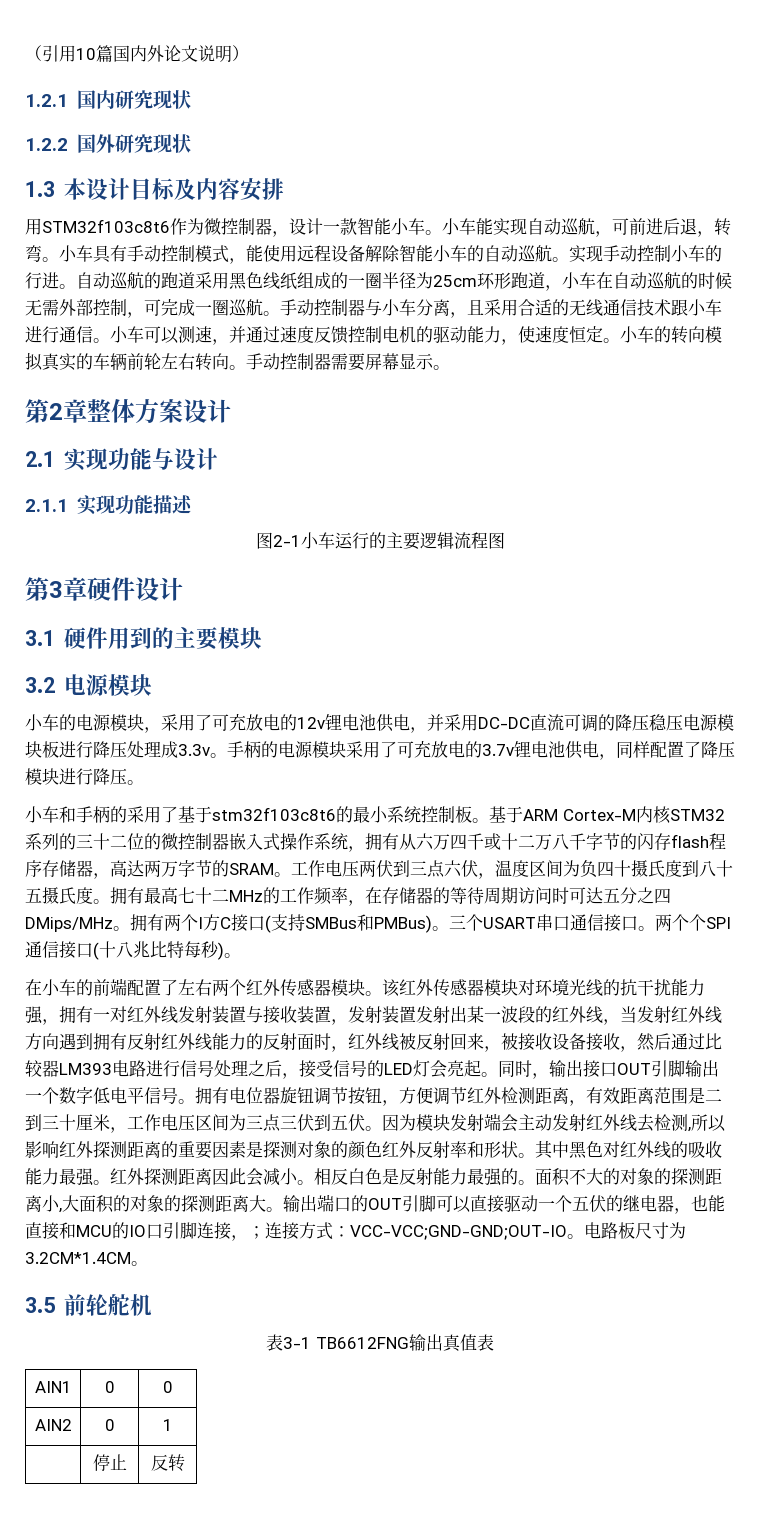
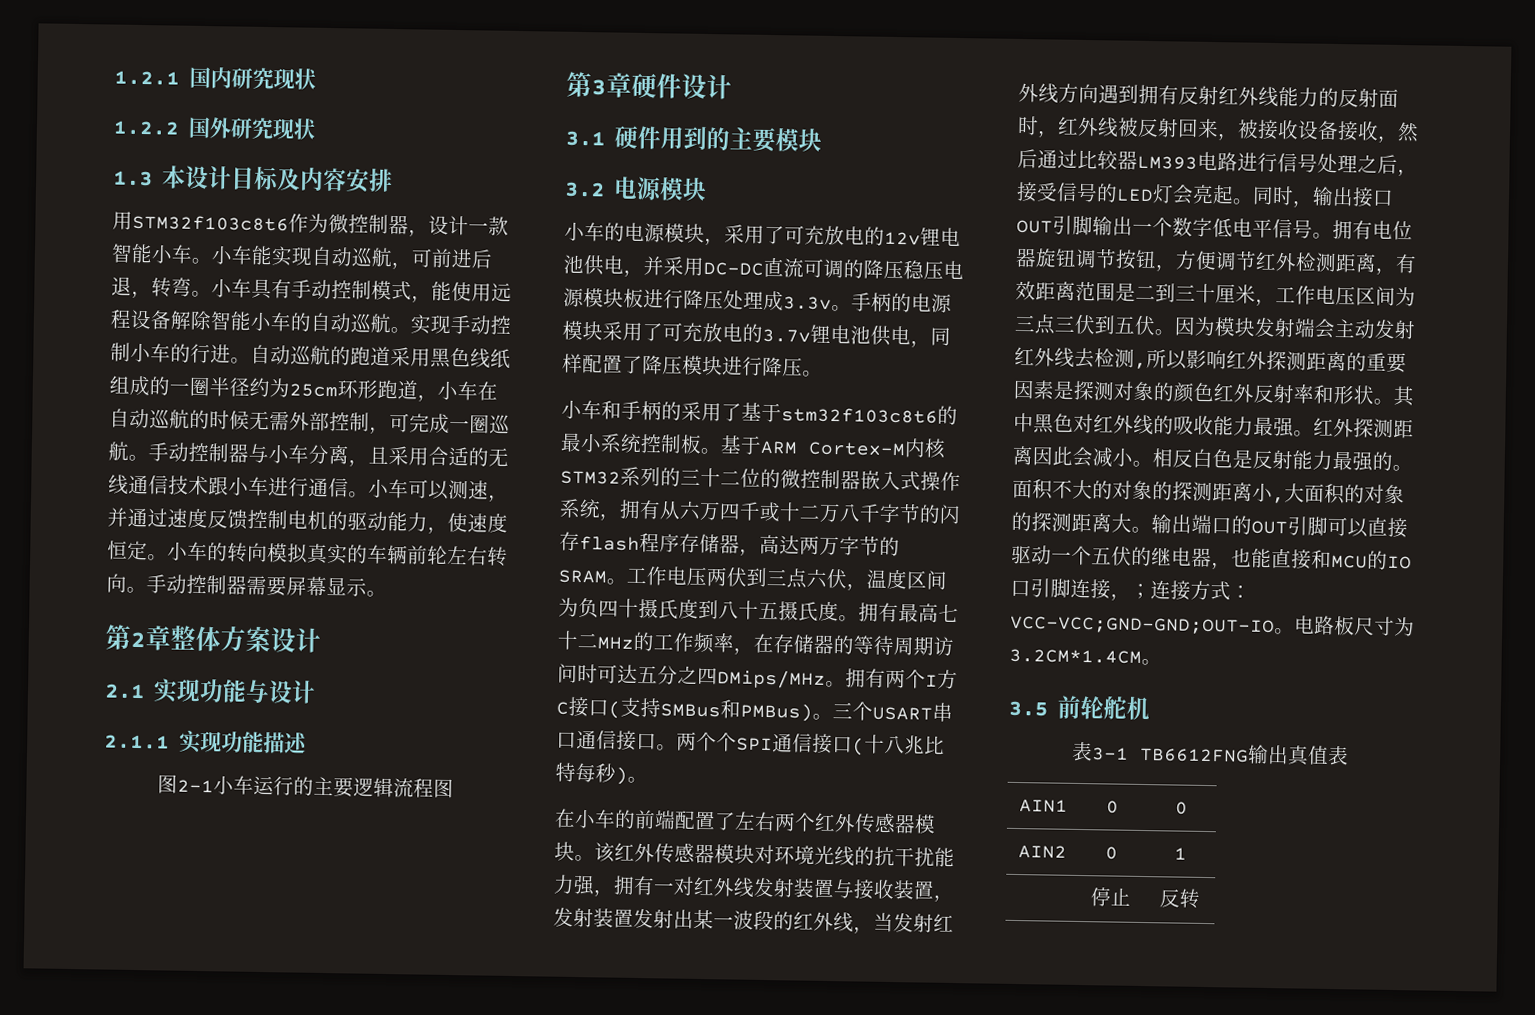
[25,45,249,63] （引用10篇国内外论文说明） // -> (114, 78) none
(416, 280) none -> [249,377,270,398] 约

